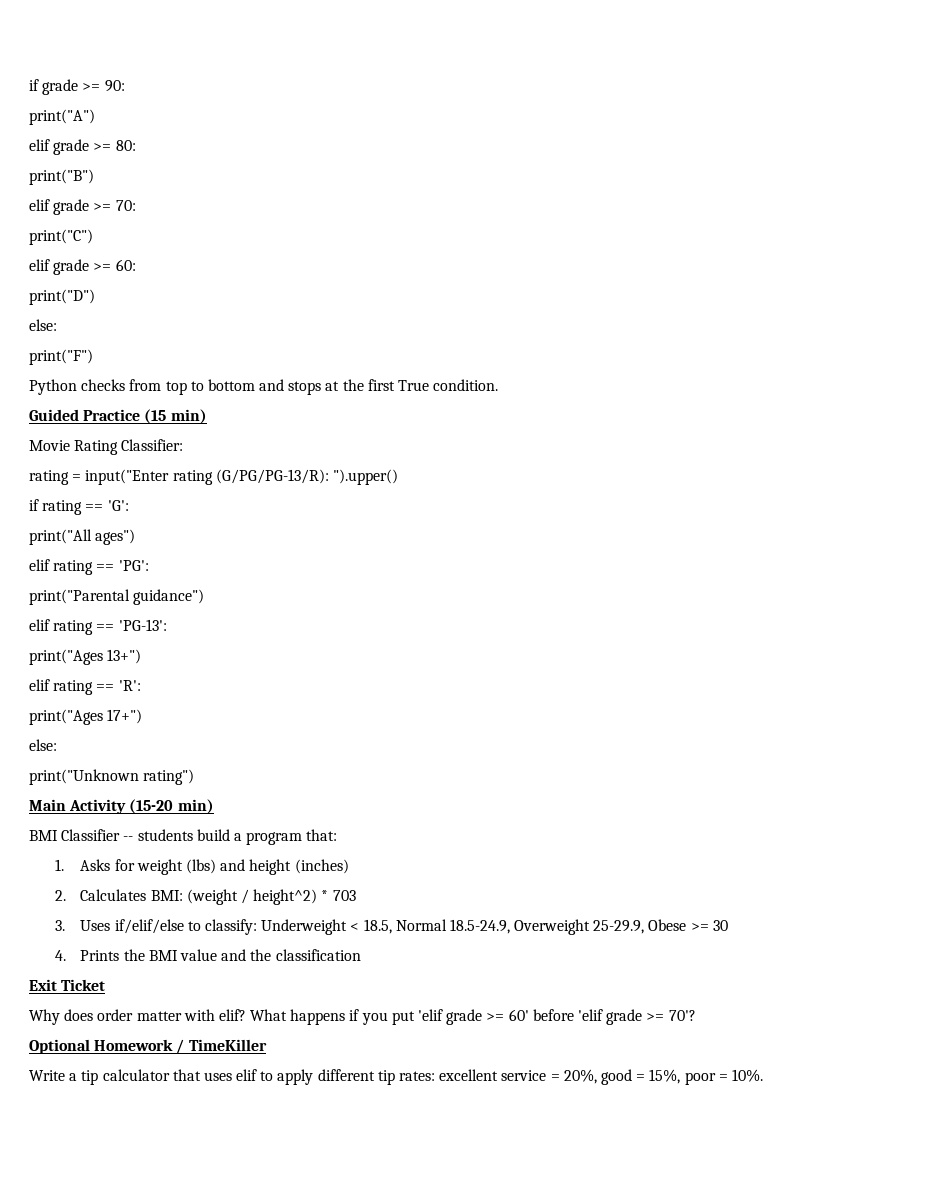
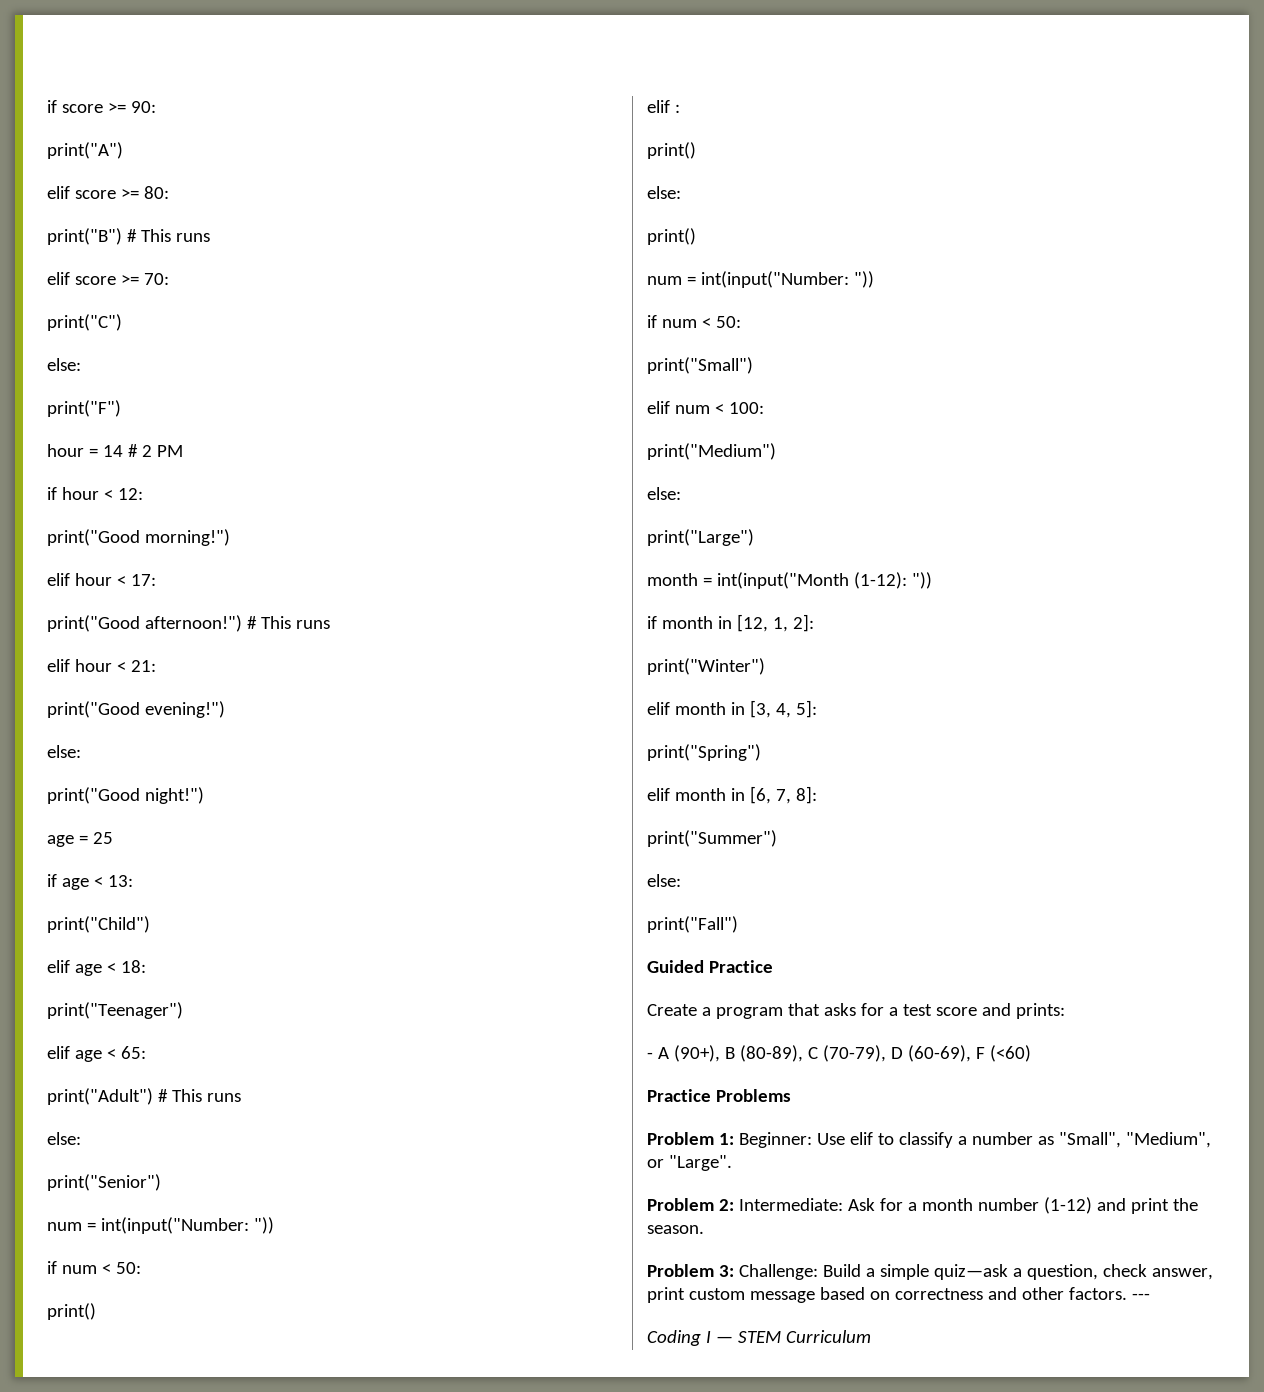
[29,79,79,95] if grade -> [47,100,103,113] if score
[53,139,90,155] grade -> [74,190,116,199] score
[29,199,90,215] // elif grade -> [126,229,210,242] [47,272,116,285] # This runs // elif score
[29,259,136,275] [29,289,95,305] [29,319,57,331] [29,349,93,365] [29,379,499,395] [29,409,207,424] [29,439,184,455] [29,469,398,485] [29,499,129,515] [29,529,136,545] [29,559,149,575] [29,589,205,605] [29,619,167,635] [29,649,142,665] [29,679,141,695] [29,709,143,725] [29,739,57,751] [29,769,195,785] [29,799,214,814] [29,829,338,845] [54,859,349,875] [54,889,356,905] [54,919,728,935] [54,949,361,961] [29,979,106,991] [29,1009,696,1025] [29,1039,267,1054] [29,1069,763,1085] elif grade >= 60: // print("D") // else: // print("F") // Python checks from top to bottom and stops at the first True condition. // Guided Practice (15 min) // Movie Rating Classifier: // rating = input("Enter rating (G/PG/PG-13/R): ").upper() // if rating == 'G': // print("All ages") // elif rating == 'PG': // print("Parental guidance") // elif rating == 'PG-13': // print("Ages 13+") // elif rating == 'R': // print("Ages 17+") // else: // print("Unknown rating") // Main Activity (15-20 min) // BMI Classifier -- students build a program that: // 1. Asks for weight (lbs) and height (inches) // 2. Calculates BMI: (weight / height^2) * 703 // 3. Uses if/elif/else to classify: Underweight < 18.5, Normal 18.5-24.9, Overweight 25-29.9, Obese >= 30 // 4. Prints the BMI value and the classification // Exit Ticket // Why does order matter with elif? What happens if you put 'elif grade >= 60' before 'elif grade >= 70'? // Optional Homework / TimeKiller // Write a tip calculator that uses elif to apply different tip rates: excellent service = 20%, good = 15%, poor = 10%. -> [47,358,81,371] [47,400,121,417] [47,444,183,457] [47,487,143,500] [47,529,230,546] [47,573,156,586] [47,615,330,632] [47,659,156,672] [47,701,225,718] [47,745,81,758] [47,787,204,804] [47,832,113,847] [47,874,133,890] [47,916,150,933] [47,960,146,976] [47,1002,183,1019] [47,1046,146,1062] [47,1088,241,1105] [47,1132,81,1145] [47,1174,161,1191] [47,1217,274,1234] [47,1261,141,1274] [47,1303,96,1320] [647,100,680,113] [647,142,696,159] [647,186,681,199] [647,228,696,245] [647,271,874,288] [647,315,741,328] [647,357,753,374] [647,401,764,414] [647,443,776,460] [647,487,681,500] [647,529,754,546] [647,572,932,589] [647,614,814,632] [647,658,765,675] [647,700,817,718] [647,744,761,761] [647,786,817,804] [647,830,777,847] [647,874,681,887] [647,916,738,933] [647,960,773,973] [647,1003,1065,1019] [647,1045,1031,1062] [647,1089,791,1102] [647,1132,1211,1148] [647,1155,732,1171] [647,1197,1198,1214] [647,1225,704,1234] [647,1264,1213,1280] [647,1287,1150,1303] [647,1330,871,1346] else: // print("F") // hour = 14 # 2 PM // if hour < 12: // print("Good morning!") // elif hour < 17: // print("Good afternoon!") # This runs // elif hour < 21: // print("Good evening!") // else: // print("Good night!") // age = 25 // if age < 13: // print("Child") // elif age < 18: // print("Teenager") // elif age < 65: // print("Adult") # This runs // else: // print("Senior") // num = int(input("Number: ")) // if num < 50: // print() // elif : // print() // else: // print() // num = int(input("Number: ")) // if num < 50: // print("Small") // elif num < 100: // print("Medium") // else: // print("Large") // month = int(input("Month (1-12): ")) // if month in [12, 1, 2]: // print("Winter") // elif month in [3, 4, 5]: // print("Spring") // elif month in [6, 7, 8]: // print("Summer") // else: // print("Fall") // Guided Practice // Create a program that asks for a test score and prints: // - A (90+), B (80-89), C (70-79), D (60-69), F (<60) // Practice Problems // Problem 1: Beginner: Use elif to classify a number as "Small", "Medium", or "Large". // Problem 2: Intermediate: Ask for a month number (1-12) and print the season. // Problem 3: Challenge: Build a simple quiz—ask a question, check answer, print custom message based on correctness and other factors. --- // Coding I — STEM Curriculum

